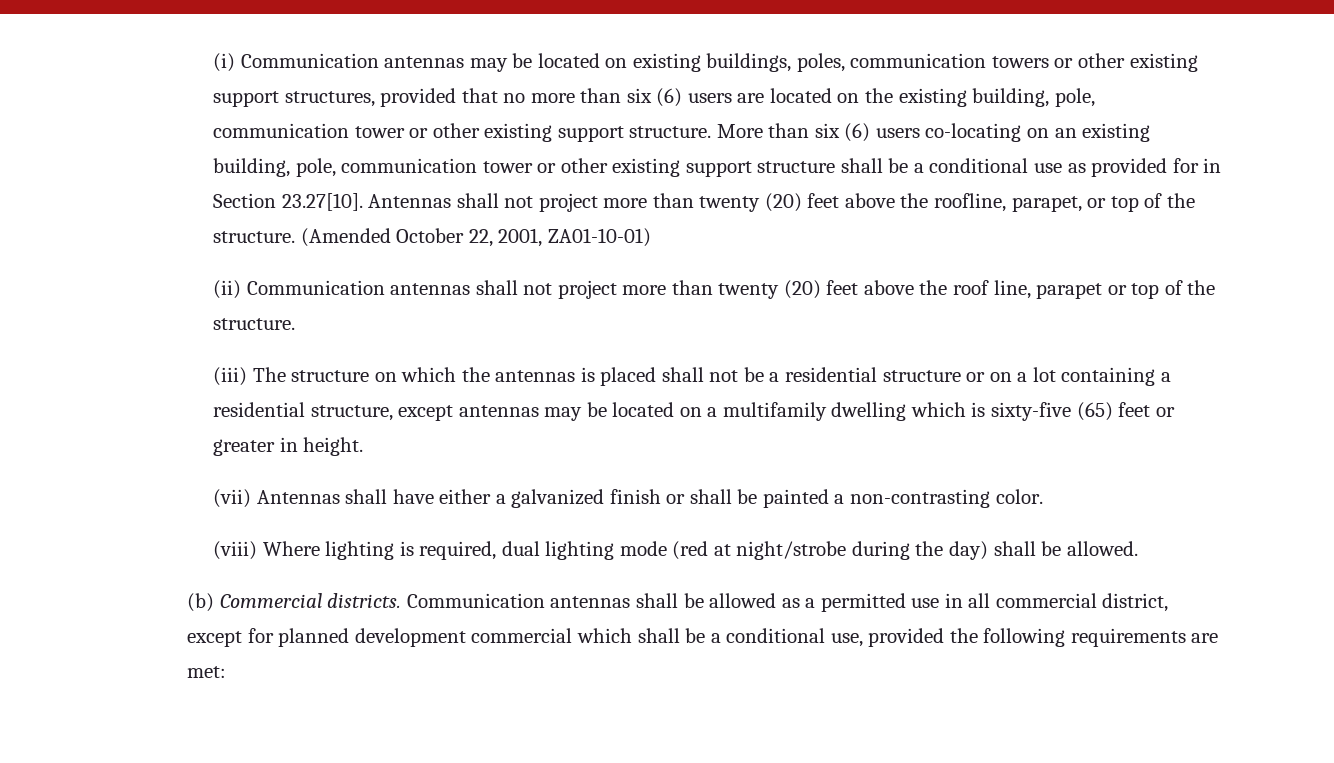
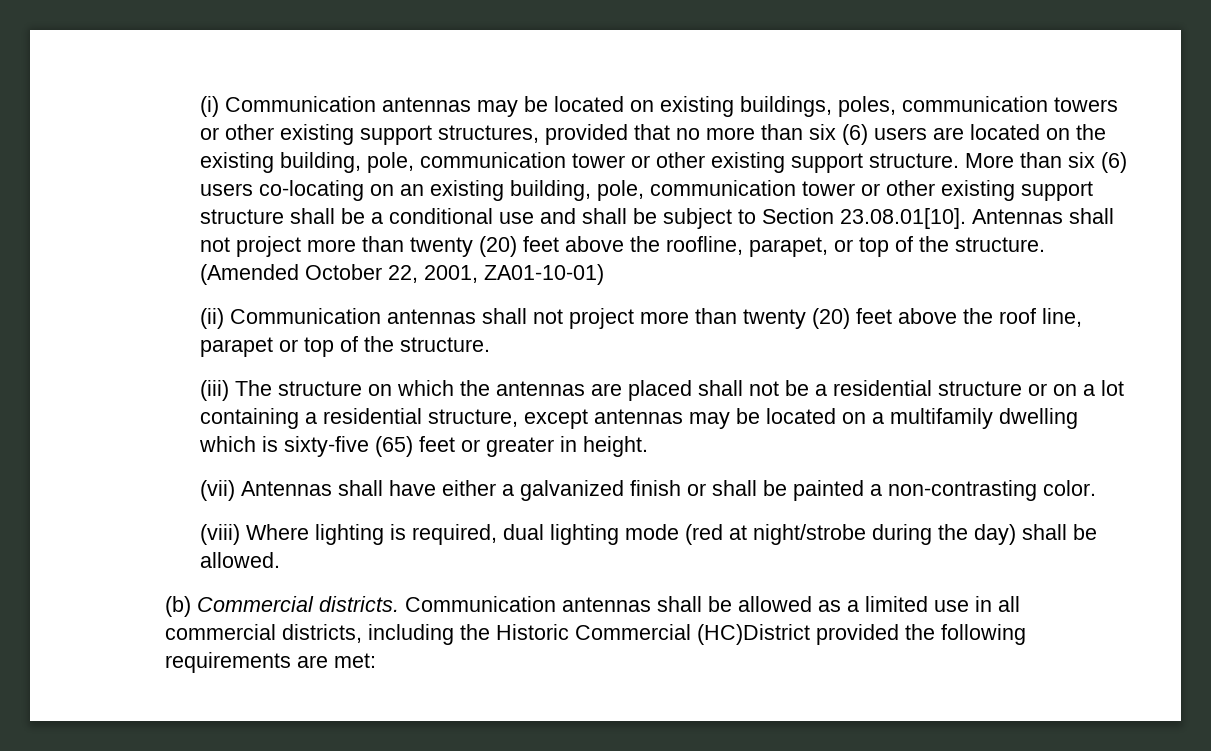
[1067,158,1222,177] [213,193,363,211] as provided for in Section 23.27[10]. -> [540,208,967,229] and shall be subject to Section 23.08.01[10].
[580,367,595,382] is -> [591,383,623,396] are
[820,593,906,612] permitted -> [864,596,928,612] limited
[1102,593,1169,612] [187,628,863,647] district, except for planned development commercial which shall be a conditional use, -> [281,624,810,645] districts, including the Historic Commercial (HC)District

